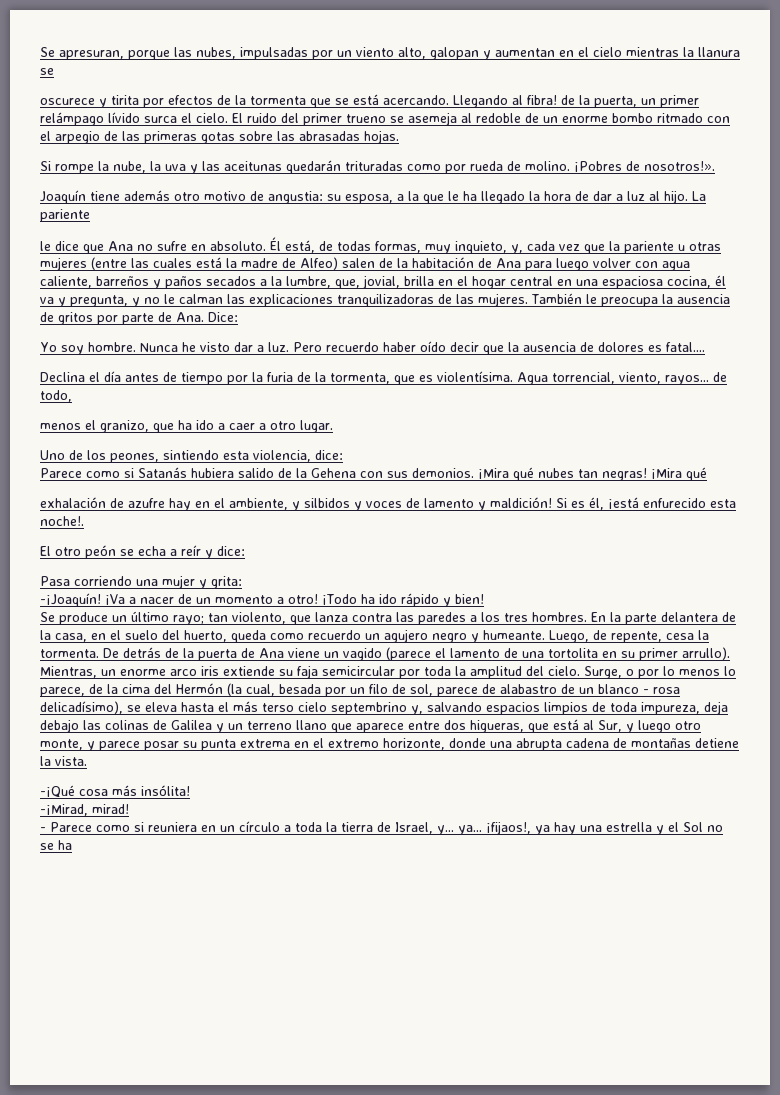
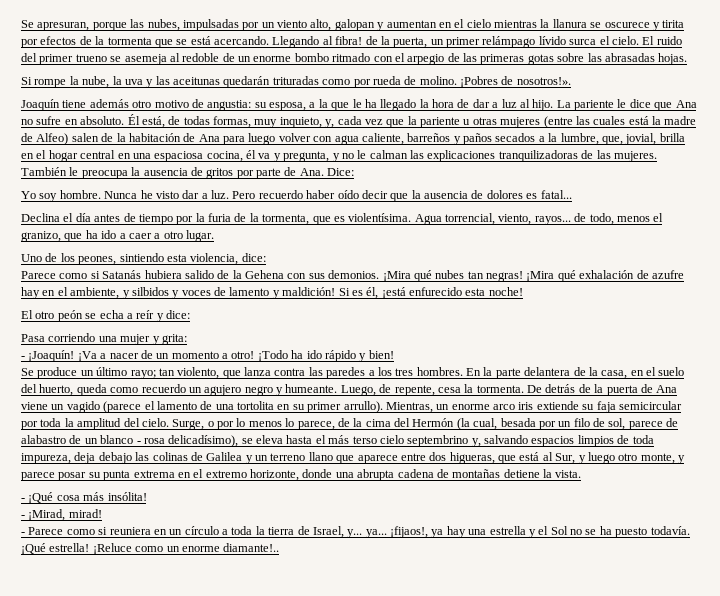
(54, 71) // -> (602, 25) none
(90, 215) // -> (614, 105) none
[666,342,705,352] fatal.... -> [540,190,572,199] fatal...
(72, 396) // -> (614, 219) none
(707, 474) // -> (576, 276) none
[40,516,84,526] noche!. -> [488,287,523,296] noche!
[40,593,101,607] -¡Joaquín! -> [21,350,75,362] - ¡Joaquín!
[40,785,75,798] -¡Qué -> [21,492,54,504] - ¡Qué
[40,804,88,816] -¡Mirad, -> [21,509,66,521] - ¡Mirad,
(72, 845) none -> [615,526,690,538] [21,543,280,555] puesto todavía. ¡Qué estrella! ¡Reluce como un enorme diamante!..

